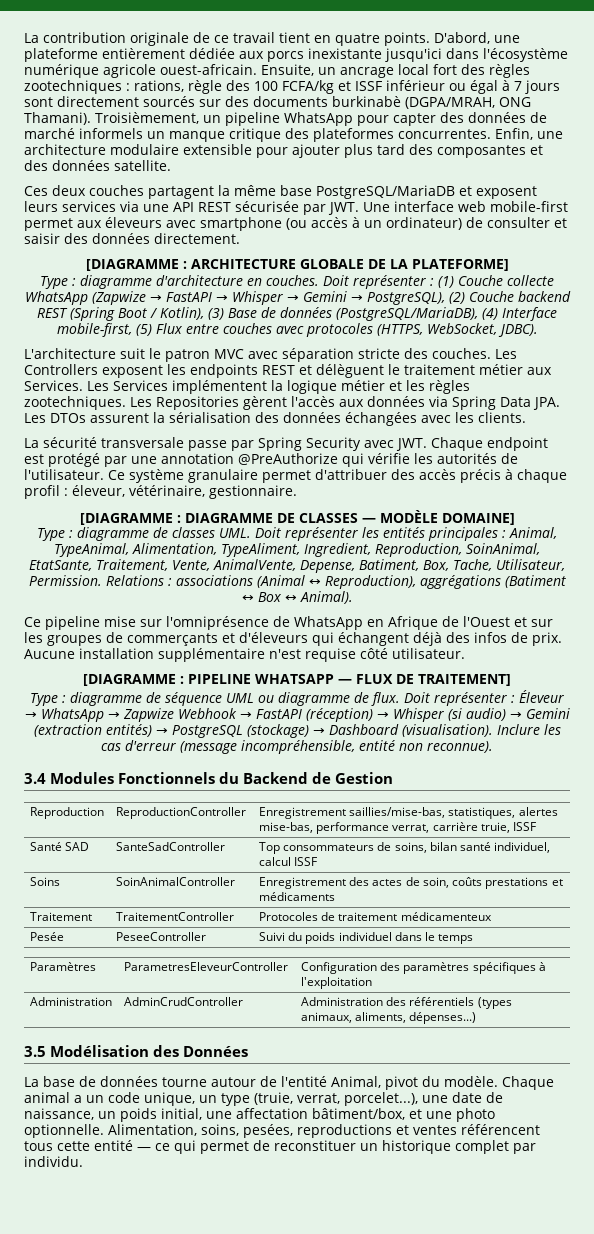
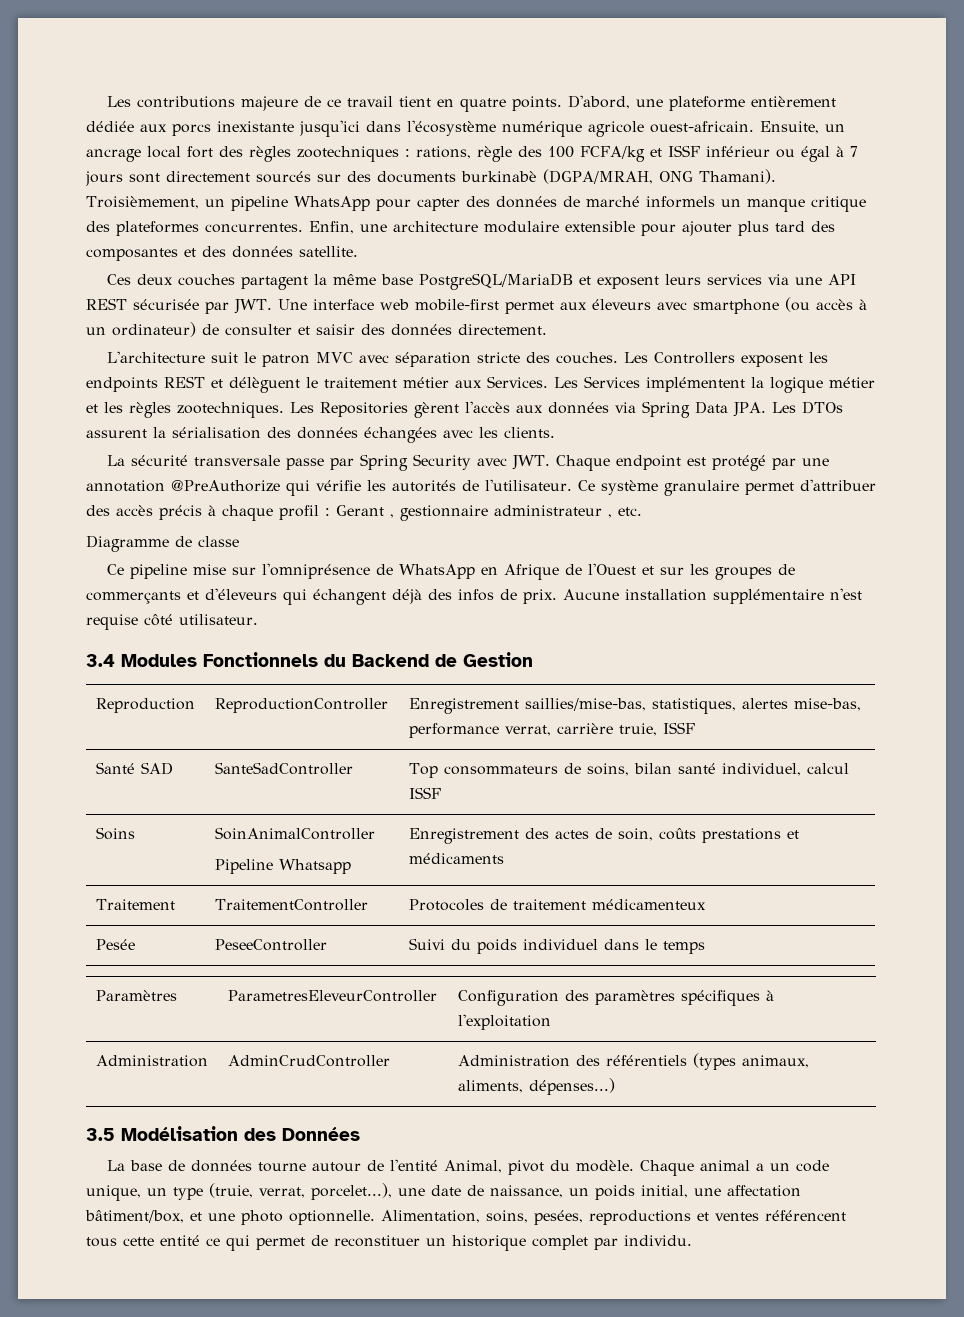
[24,32,189,46] La contribution originale -> [106,96,298,111] Les contributions majeure
[85,259,509,271] [40,275,554,289] [24,291,571,305] [37,307,557,321] [56,323,538,337] // [DIAGRAMME : ARCHITECTURE GLOBALE DE LA PLATEFORME] // Type : diagramme d'architecture en couches. Doit représenter : (1) Couche collecte WhatsApp (Zapwize → FastAPI → Whisper → Gemini → PostgreSQL), (2) Couche backend REST (Spring Boot / Kotlin), (3) Base de données (PostgreSQL/MariaDB), (4) Interface mobile-first, (5) Flux entre couches avec protocoles (HTTPS, WebSocket, JDBC). -> (547, 329) none
[72,485,297,499] [79,510,515,525] [37,527,557,541] [54,543,540,557] [29,559,565,573] [28,575,566,589] [241,591,353,604] éleveur, vétérinaire, gestionnaire. // [DIAGRAMME : DIAGRAMME DE CLASSES — MODÈLE DOMAINE] // Type : diagramme de classes UML. Doit représenter les entités principales : Animal, TypeAnimal, Alimentation, TypeAliment, Ingredient, Reproduction, SoinAnimal, EtatSante, Traitement, Vente, AnimalVente, Depense, Batiment, Box, Tache, Utilisateur, Permission. Relations : associations (Animal ↔ Reproduction), aggrégations (Batiment ↔ Box ↔ Animal). -> [336,505,642,521] [86,535,239,552] Gerant , gestionnaire administrateur , etc. // Diagramme de classe
[83,674,511,686] [30,690,564,706] [24,708,570,722] [33,724,561,738] [101,740,493,754] // [DIAGRAMME : PIPELINE WHATSAPP — FLUX DE TRAITEMENT] // Type : diagramme de séquence UML ou diagramme de flux. Doit représenter : Éleveur → WhatsApp → Zapwize Webhook → FastAPI (réception) → Whisper (si audio) → Gemini (extraction entités) → PostgreSQL (stockage) → Dashboard (visualisation). Inclure les cas d'erreur (message incompréhensible, entité non reconnue). -> (258, 619) none
(235, 881) none -> [214,859,351,874] // Pipeline Whatsapp
[137,1147,151,1151] — -> (200, 1240) none

